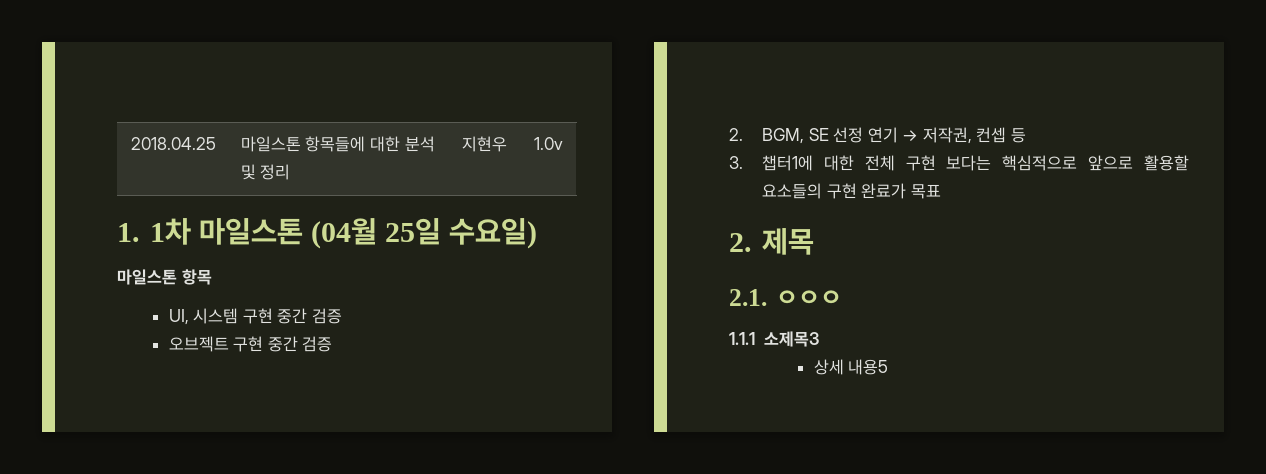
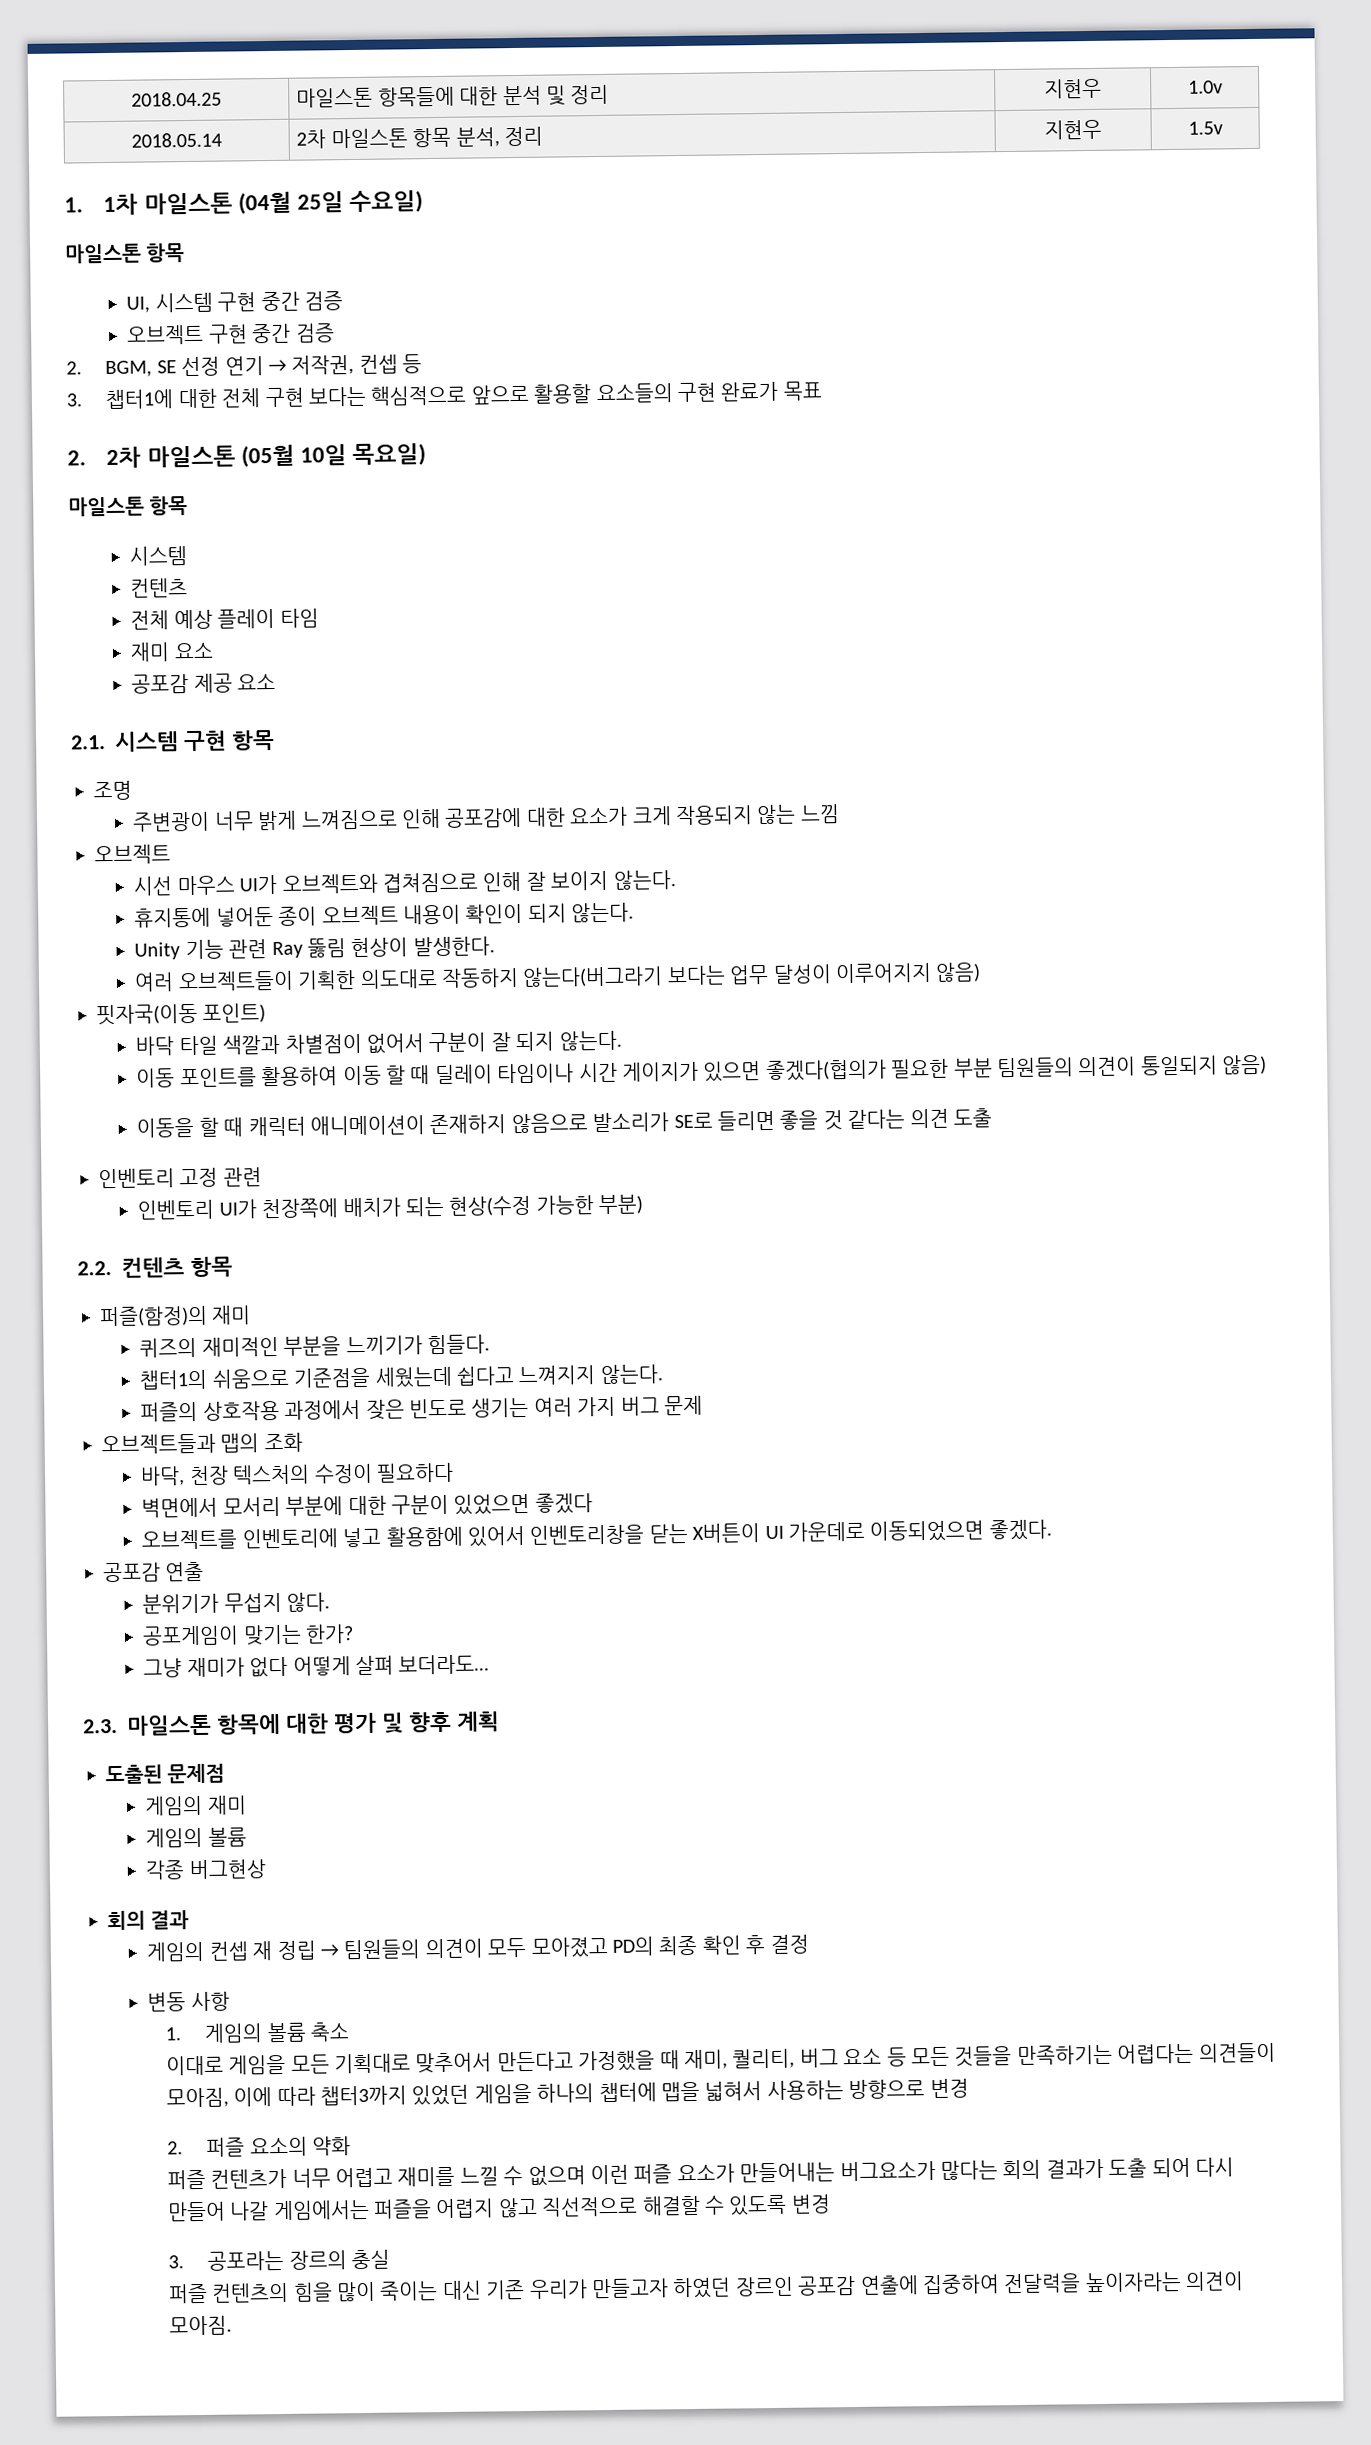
(563, 143) none -> [131,132,222,148] [296,126,543,149] [1044,119,1102,140] [1187,121,1223,135] // 2018.05.14 | 2차 마일스톤 항목 분석, 정리 | 지현우 | 1.5v
[761,228,814,255] [729,289,842,306] [729,331,819,347] [813,359,889,375] 제목 // 2.1. ㅇㅇㅇ // 1.1.1 소제목3 // 상세 내용5 -> [106,443,427,469] [68,496,189,517] [129,546,188,566] [130,578,189,598] [130,608,319,630] [130,642,214,662] [131,673,277,694] [71,729,275,752] [93,780,132,801] [132,804,840,832] [94,844,171,865] [133,870,676,896] [134,902,635,928] [134,936,495,960] [134,962,982,992] [96,1003,267,1026] [135,1030,622,1056] [136,1054,1268,1088] [136,1108,993,1138] [98,1167,262,1189] [137,1194,644,1220] [77,1256,233,1278] [99,1305,252,1327] [139,1334,491,1358] [139,1364,663,1390] [140,1395,704,1422] [101,1432,303,1455] [140,1462,455,1486] [141,1493,593,1518] [141,1519,1052,1550] [103,1561,205,1583] [142,1592,331,1614] [142,1624,355,1646] [143,1654,490,1678] [83,1711,500,1736] [105,1763,226,1785] [144,1795,247,1816] [145,1827,247,1848] [145,1859,266,1880] [107,1910,190,1931] [146,1934,809,1962] [147,1991,230,2012] [164,2022,350,2043] [165,2042,1276,2076] [165,2078,969,2108] [166,2136,352,2157] [166,2157,1235,2190] [166,2194,831,2222] [167,2249,391,2271] [167,2271,1245,2304] [168,2315,232,2336] 2차 마일스톤 (05월 10일 목요일) // 마일스톤 항목 // 시스템 // 컨텐츠 // 전체 예상 플레이 타임 // 재미 요소 // 공포감 제공 요소 // 2.1. 시스템 구현 항목 // 조명 // 주변광이 너무 밝게 느껴짐으로 인해 공포감에 대한 요소가 크게 작용되지 않는 느낌 // 오브젝트 // 시선 마우스 UI가 오브젝트와 겹쳐짐으로 인해 잘 보이지 않는다. // 휴지통에 넣어둔 종이 오브젝트 내용이 확인이 되지 않는다. // Unity 기능 관련 Ray 뚫림 현상이 발생한다. // 여러 오브젝트들이 기획한 의도대로 작동하지 않는다(버그라기 보다는 업무 달성이 이루어지지 않음) // 핏자국(이동 포인트) // 바닥 타일 색깔과 차별점이 없어서 구분이 잘 되지 않는다. // 이동 포인트를 활용하여 이동 할 때 딜레이 타임이나 시간 게이지가 있으면 좋겠다(협의가 필요한 부분 팀원들의 의견이 통일되지 않음) // 이동을 할 때 캐릭터 애니메이션이 존재하지 않음으로 발소리가 SE로 들리면 좋을 것 같다는 의견 도출 // 인벤토리 고정 관련 // 인벤토리 UI가 천장쪽에 배치가 되는 현상(수정 가능한 부분) // 2.2. 컨텐츠 항목 // 퍼즐(함정)의 재미 // 퀴즈의 재미적인 부분을 느끼기가 힘들다. // 챕터1의 쉬움으로 기준점을 세웠는데 쉽다고 느껴지지 않는다. // 퍼즐의 상호작용 과정에서 잦은 빈도로 생기는 여러 가지 버그 문제 // 오브젝트들과 맵의 조화 // 바닥, 천장 텍스처의 수정이 필요하다 // 벽면에서 모서리 부분에 대한 구분이 있었으면 좋겠다 // 오브젝트를 인벤토리에 넣고 활용함에 있어서 인벤토리창을 닫는 X버튼이 UI 가운데로 이동되었으면 좋겠다. // 공포감 연출 // 분위기가 무섭지 않다. // 공포게임이 맞기는 한가? // 그냥 재미가 없다 어떻게 살펴 보더라도… // 2.3. 마일스톤 항목에 대한 평가 및 향후 계획 // 도출된 문제점 // 게임의 재미 // 게임의 볼륨 // 각종 버그현상 // 회의 결과 // 게임의 컨셉 재 정립 → 팀원들의 의견이 모두 모아졌고 PD의 최종 확인 후 결정 // 변동 사항 // 1. 게임의 볼륨 축소 // 이대로 게임을 모든 기획대로 맞추어서 만든다고 가정했을 때 재미, 퀄리티, 버그 요소 등 모든 것들을 만족하기는 어렵다는 의견들이 모아짐, 이에 따라 챕터3까지 있었던 게임을 하나의 챕터에 맵을 넓혀서 사용하는 방향으로 변경 // 2. 퍼즐 요소의 약화 // 퍼즐 컨텐츠가 너무 어렵고 재미를 느낄 수 없으며 이런 퍼즐 요소가 만들어내는 버그요소가 많다는 회의 결과가 도출 되어 다시 만들어 나갈 게임에서는 퍼즐을 어렵지 않고 직선적으로 해결할 수 있도록 변경 // 3. 공포라는 장르의 충실 // 퍼즐 컨텐츠의 힘을 많이 죽이는 대신 기존 우리가 만들고자 하였던 장르인 공포감 연출에 집중하여 전달력을 높이자라는 의견이 모아짐.

